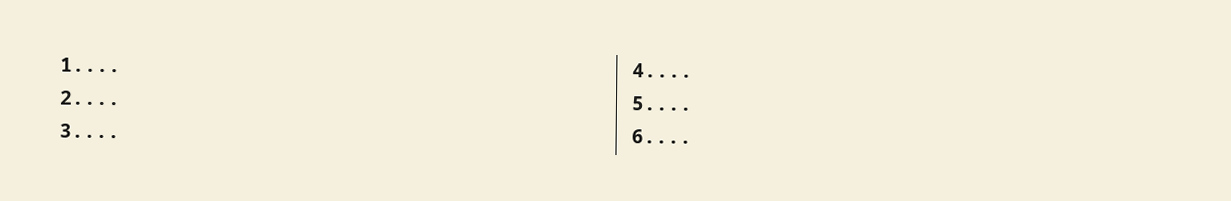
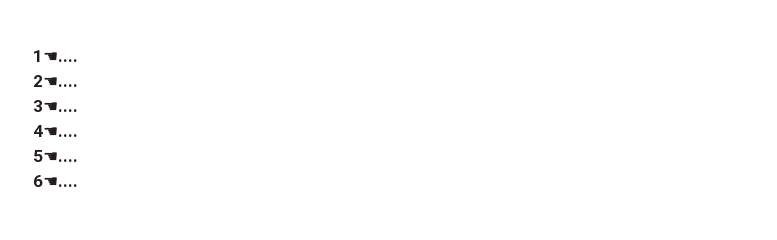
[60,57,121,73] [59,90,121,106] [59,123,120,139] [632,63,693,78] [631,96,693,111] [631,129,692,144] 1.... // 2.... // 3.... // 4.... // 5.... // 6.... -> [33,50,78,62] [33,75,78,87] [33,100,78,112] [33,125,78,137] [33,150,78,162] [33,175,78,187] 1☚.... // 2☚.... // 3☚.... // 4☚.... // 5☚.... // 6☚....

